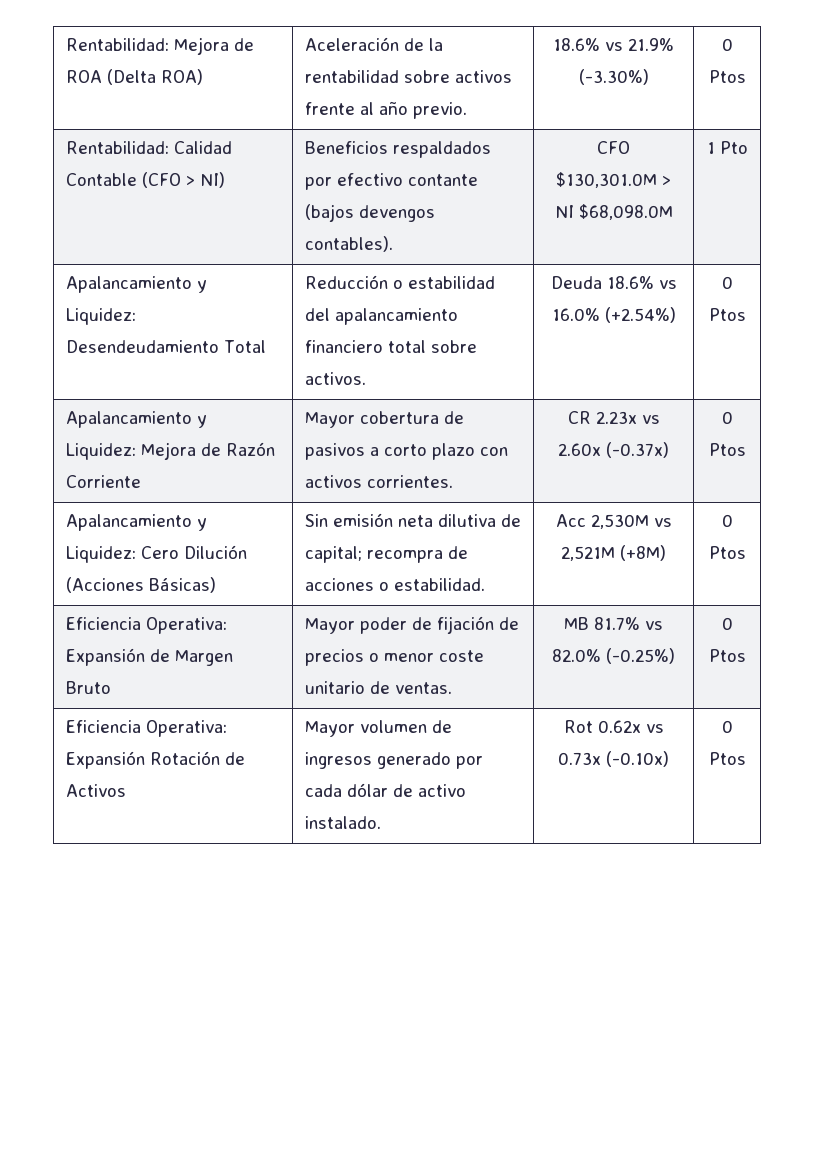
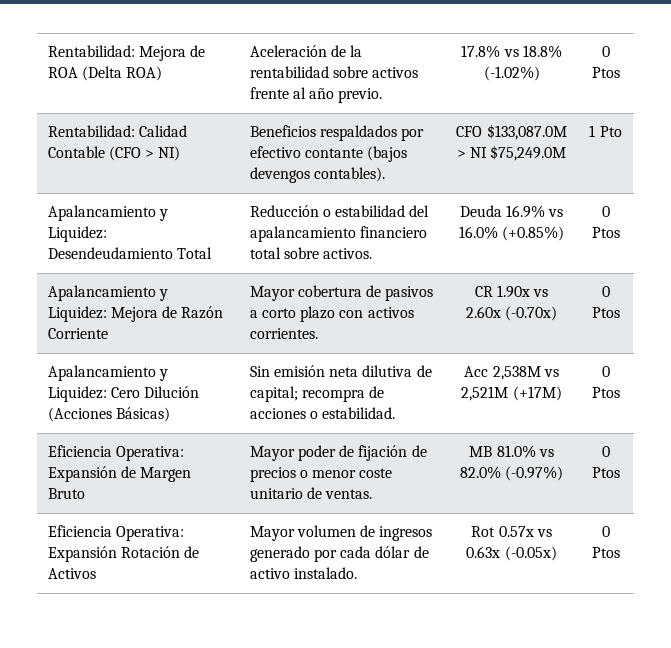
[553,38,674,51] [578,69,649,85] 18.6% vs 21.9% (-3.30%) -> [461,45,562,58] [483,66,540,81] 17.8% vs 18.8% (-1.02%)
[556,172,657,188] $130,301.0M -> [486,124,567,140] $133,087.0M
[578,204,673,220] $68,098.0M -> [490,145,567,161] $75,249.0M
[606,276,654,289] 18.6% -> [506,205,545,218] 16.9%
[604,307,676,323] (+2.54%) -> [502,226,565,241] (+0.85%)
[595,411,637,424] 2.23x -> [497,285,530,298] 1.90x
[606,442,669,458] (-0.37x) -> [505,306,558,321] (-0.70x)
[590,514,649,529] 2,530M -> [492,366,541,380] 2,538M
[620,545,666,561] (+8M) -> [512,386,562,401] (+17M)
[594,617,640,630] 81.7% -> [496,445,536,458] 81.0%
[606,648,675,664] (-0.25%) -> [505,466,564,481] (-0.97%)
[597,720,664,733] [558,751,669,767] 0.62x vs 0.73x (-0.10x) -> [498,526,552,537] [466,546,557,561] 0.57x vs 0.63x (-0.05x)

